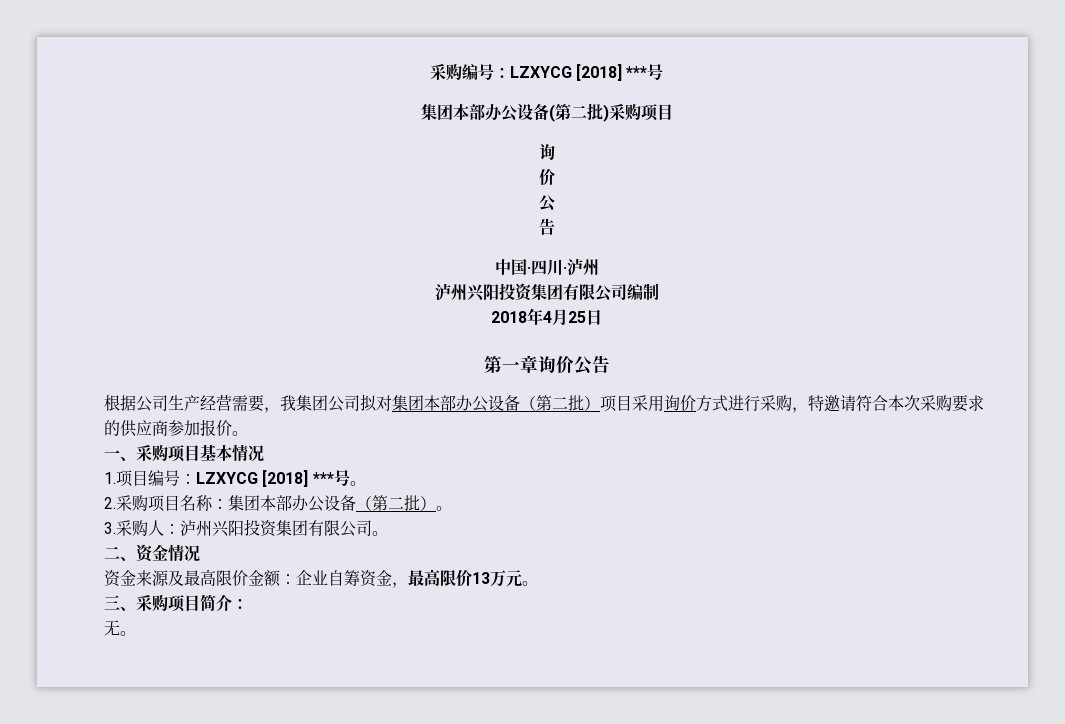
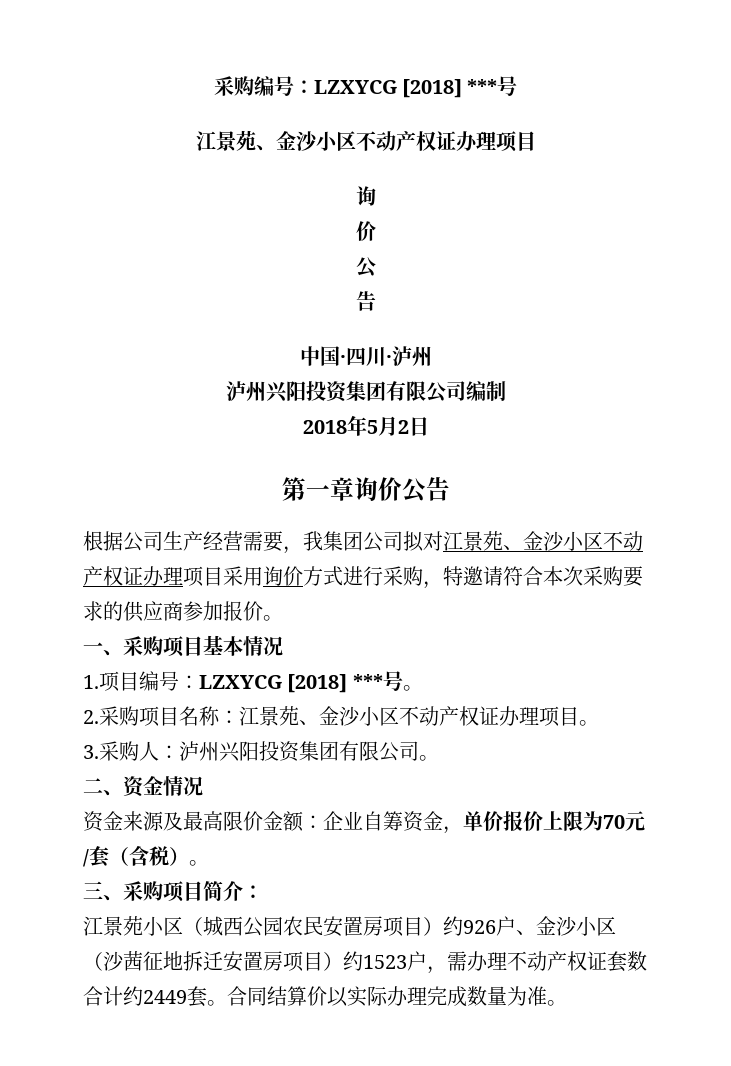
[420,103,641,122] 集团本部办公设备(第二批)采购 -> [195,130,496,152] 江景苑、金沙小区不动产权证办理
[543,309,586,326] 4月25 -> [366,416,409,436] 5月2
[392,395,600,412] 集团本部办公设备（第二批） -> [443,531,643,551] [83,566,183,586] 江景苑、金沙小区不动产权证办理
[228,495,436,512] 集团本部办公设备（第二批） -> [239,706,579,727] 江景苑、金沙小区不动产权证办理项目
[408,569,522,587] 最高限价13万元 -> [463,811,645,831] [83,845,189,867] 单价报价上限为70元/套（含税）
[104,620,120,636] 无 -> [83,916,616,937] [83,951,647,974] [83,986,547,1007] 江景苑小区（城西公园农民安置房项目）约926户、金沙小区（沙茜征地拆迁安置房项目）约1523户，需办理不动产权证套数合计约2449套。合同结算价以实际办理完成数量为准

